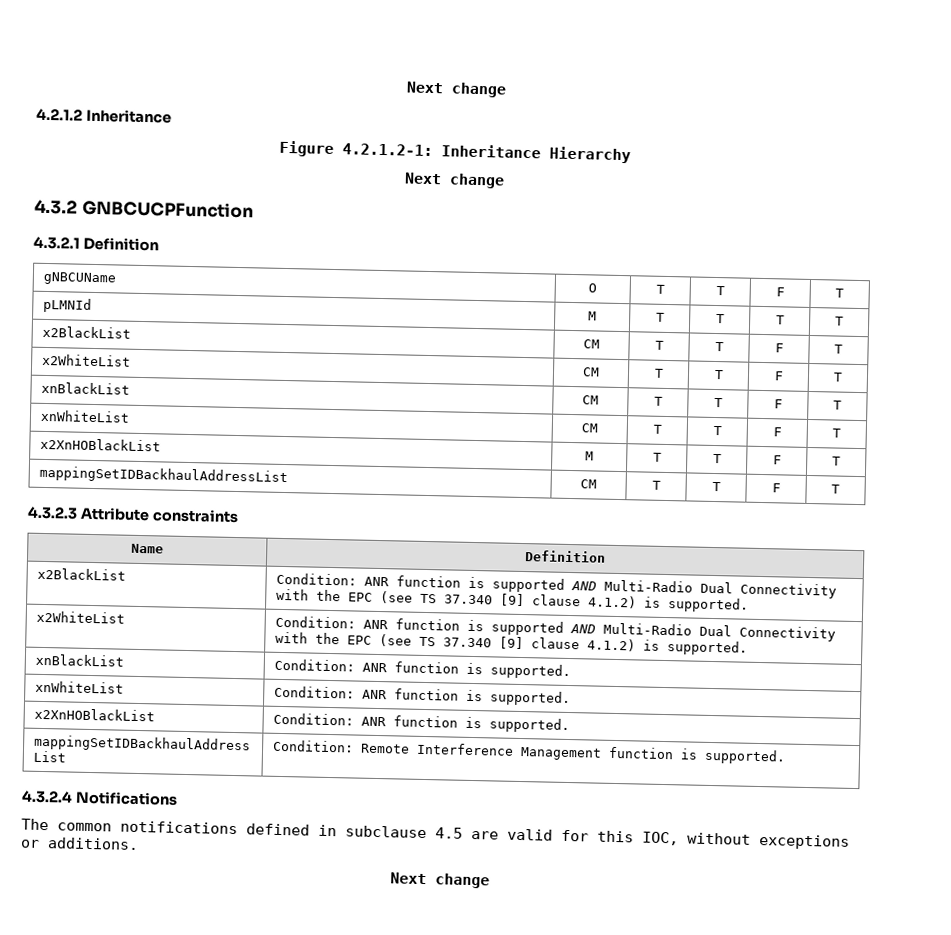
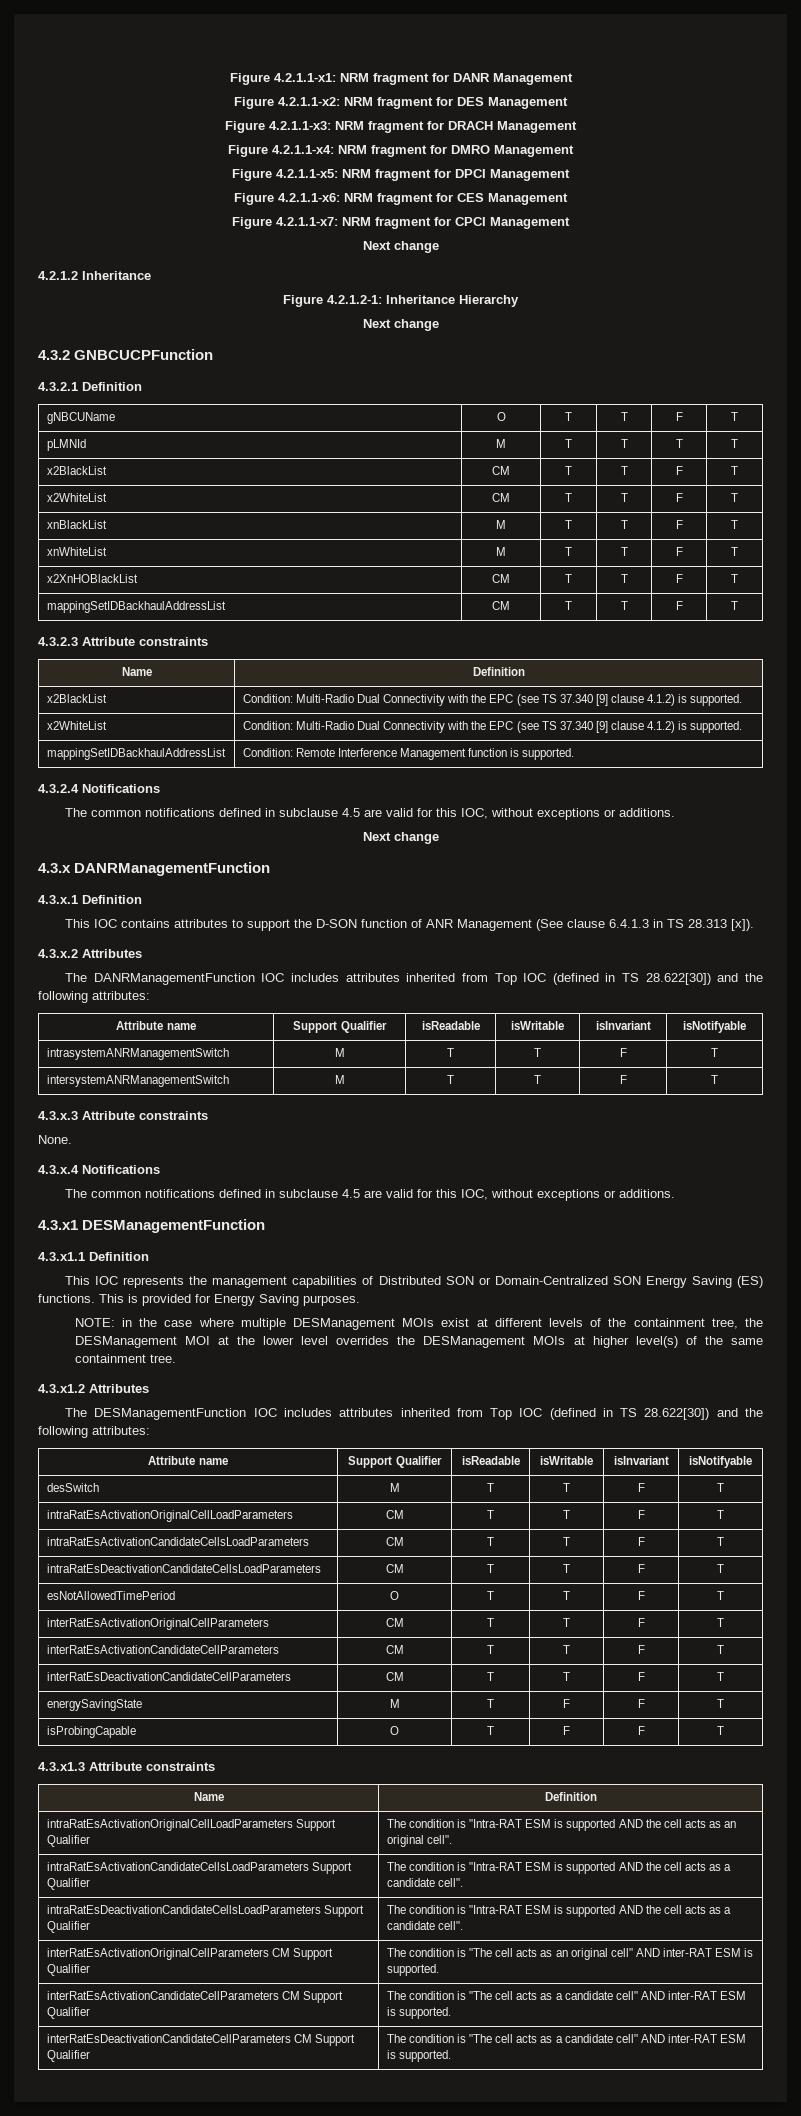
(405, 87) none -> [229,73,573,85] [234,97,568,109] [225,121,577,133] [228,145,574,157] [232,169,570,181] [234,193,568,205] [232,217,570,229] Figure 4.2.1.1-x1: NRM fragment for DANR Management // Figure 4.2.1.1-x2: NRM fragment for DES Management // Figure 4.2.1.1-x3: NRM fragment for DRACH Management // Figure 4.2.1.1-x4: NRM fragment for DMRO Management // Figure 4.2.1.1-x5: NRM fragment for DPCI Management // Figure 4.2.1.1-x6: NRM fragment for CES Management // Figure 4.2.1.1-x7: NRM fragment for CPCI Management //
[582,395,599,405] CM -> [496,520,506,529] M
[581,423,598,433] CM -> [496,547,506,556] M
[585,451,594,461] M -> [492,574,510,583] CM
[364,575,598,593] ANR function is supported AND -> (293, 698) none
[363,618,597,636] ANR function is supported AND -> (293, 725) none
[35,653,125,667] [274,658,572,680] [35,680,125,694] [274,685,572,707] [34,707,156,722] [273,712,571,734] // xnBlackList | Condition: ANR function is supported. // xnWhiteList | Condition: ANR function is supported. // x2XnHOBlackList | Condition: ANR function is supported. -> (743, 727) none
(490, 881) none -> [38,862,271,876] [38,895,142,904] [65,919,755,931] [38,949,142,958] [65,973,763,985] [38,991,150,1003] [116,1021,196,1030] [293,1021,387,1033] [421,1021,480,1030] [511,1021,564,1030] [595,1021,651,1030] [683,1021,746,1033] [46,1048,229,1060] [334,1048,345,1057] [447,1048,454,1057] [534,1048,541,1057] [619,1048,627,1057] [711,1048,718,1057] [46,1075,229,1087] [334,1075,345,1084] [447,1075,454,1084] [534,1075,541,1084] [619,1075,627,1084] [711,1075,718,1084] [38,1111,208,1120] [38,1135,72,1144] [38,1165,160,1174] [65,1189,676,1201] [38,1219,266,1233] [38,1252,149,1261] [65,1276,763,1288] [38,1294,360,1306] [74,1318,763,1330] [74,1336,764,1348] [74,1354,176,1363] [38,1384,149,1393] [65,1408,763,1420] [38,1426,150,1438] [148,1456,228,1465] [348,1456,442,1468] [461,1456,520,1465] [540,1456,593,1465] [613,1456,669,1465] [689,1456,752,1468] [46,1483,99,1492] [389,1483,400,1492] [487,1483,494,1492] [563,1483,570,1492] [637,1483,645,1492] [717,1483,724,1492] [46,1510,293,1522] [385,1510,404,1519] [487,1510,494,1519] [563,1510,570,1519] [637,1510,645,1519] [717,1510,724,1519] [46,1537,309,1546] [385,1537,404,1546] [487,1537,494,1546] [563,1537,570,1546] [637,1537,645,1546] [717,1537,724,1546] [46,1564,321,1573] [385,1564,404,1573] [487,1564,494,1573] [563,1564,570,1573] [637,1564,645,1573] [717,1564,724,1573] [46,1591,175,1600] [390,1591,399,1600] [487,1591,494,1600] [563,1591,570,1600] [637,1591,645,1600] [717,1591,724,1600] [46,1618,269,1630] [385,1618,404,1627] [487,1618,494,1627] [563,1618,570,1627] [637,1618,645,1627] [717,1618,724,1627] [46,1645,279,1654] [385,1645,404,1654] [487,1645,494,1654] [563,1645,570,1654] [637,1645,645,1654] [717,1645,724,1654] [46,1672,291,1681] [385,1672,404,1681] [487,1672,494,1681] [563,1672,570,1681] [637,1672,645,1681] [717,1672,724,1681] [46,1699,142,1711] [389,1699,400,1708] [487,1699,494,1708] [563,1699,570,1708] [637,1699,645,1708] [717,1699,724,1708] [46,1726,136,1738] [390,1726,399,1735] [487,1726,494,1735] [563,1726,570,1735] [637,1726,645,1735] [717,1726,724,1735] [38,1762,215,1771] [193,1792,224,1801] [544,1792,597,1801] [46,1819,336,1831] [46,1835,90,1847] [386,1819,737,1831] [386,1835,452,1847] [46,1862,352,1874] [46,1878,90,1890] [386,1862,732,1874] [386,1878,463,1887] [46,1905,364,1917] [46,1921,90,1933] [386,1905,732,1917] [386,1921,463,1930] [46,1948,334,1960] [46,1964,90,1976] [386,1948,754,1960] [386,1964,439,1976] [46,1991,344,2003] [46,2007,90,2019] [386,1991,747,2000] [386,2007,451,2019] [46,2034,356,2046] [46,2050,90,2062] [386,2034,747,2043] [386,2050,451,2062] // 4.3.x DANRManagementFunction // 4.3.x.1 Definition // This IOC contains attributes to support the D-SON function of ANR Management (See clause 6.4.1.3 in TS 28.313 [x]). // 4.3.x.2 Attributes // The DANRManagementFunction IOC includes attributes inherited from Top IOC (defined in TS 28.622[30]) and the following attributes: // Attribute name | Support Qualifier | isReadable | isWritable | isInvariant | isNotifyable // intrasystemANRManagementSwitch | M | T | T | F | T // intersystemANRManagementSwitch | M | T | T | F | T // 4.3.x.3 Attribute constraints // None. // 4.3.x.4 Notifications // The common notifications defined in subclause 4.5 are valid for this IOC, without exceptions or additions. // 4.3.x1 DESManagementFunction // 4.3.x1.1 Definition // This IOC represents the management capabilities of Distributed SON or Domain-Centralized SON Energy Saving (ES) functions. This is provided for Energy Saving purposes. // NOTE: in the case where multiple DESManagement MOIs exist at different levels of the containment tree, the DESManagement MOI at the lower level overrides the DESManagement MOIs at higher level(s) of the same containment tree. // 4.3.x1.2 Attributes // The DESManagementFunction IOC includes attributes inherited from Top IOC (defined in TS 28.622[30]) and the following attributes: // Attribute name | Support Qualifier | isReadable | isWritable | isInvariant | isNotifyable // desSwitch | M | T | T | F | T // intraRatEsActivationOriginalCellLoadParameters | CM | T | T | F | T // intraRatEsActivationCandidateCellsLoadParameters | CM | T | T | F | T // intraRatEsDeactivationCandidateCellsLoadParameters | CM | T | T | F | T // esNotAllowedTimePeriod | O | T | T | F | T // interRatEsActivationOriginalCellParameters | CM | T | T | F | T // interRatEsActivationCandidateCellParameters | CM | T | T | F | T // interRatEsDeactivationCandidateCellParameters | CM | T | T | F | T // energySavingState | M | T | F | F | T // isProbingCapable | O | T | F | F | T // 4.3.x1.3 Attribute constraints // Name | Definition // intraRatEsActivationOriginalCellLoadParameters Support Qualifier | The condition is "Intra-RAT ESM is supported AND the cell acts as an original cell". // intraRatEsActivationCandidateCellsLoadParameters Support Qualifier | The condition is "Intra-RAT ESM is supported AND the cell acts as a candidate cell". // intraRatEsDeactivationCandidateCellsLoadParameters Support Qualifier | The condition is "Intra-RAT ESM is supported AND the cell acts as a candidate cell". // interRatEsActivationOriginalCellParameters CM Support Qualifier | The condition is "The cell acts as an original cell" AND inter-RAT ESM is supported. // interRatEsActivationCandidateCellParameters CM Support Qualifier | The condition is "The cell acts as a candidate cell" AND inter-RAT ESM is supported. // interRatEsDeactivationCandidateCellParameters CM Support Qualifier | The condition is "The cell acts as a candidate cell" AND inter-RAT ESM is supported.

